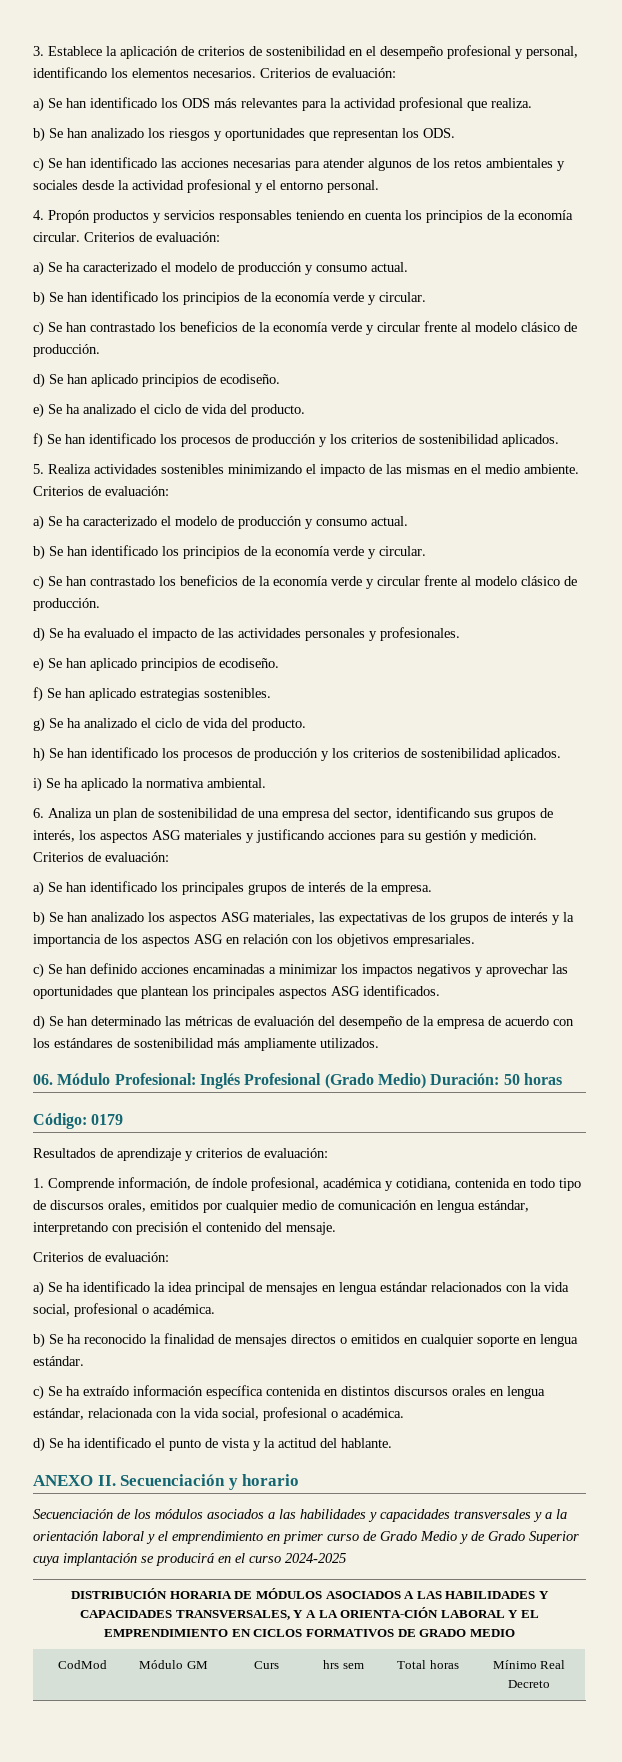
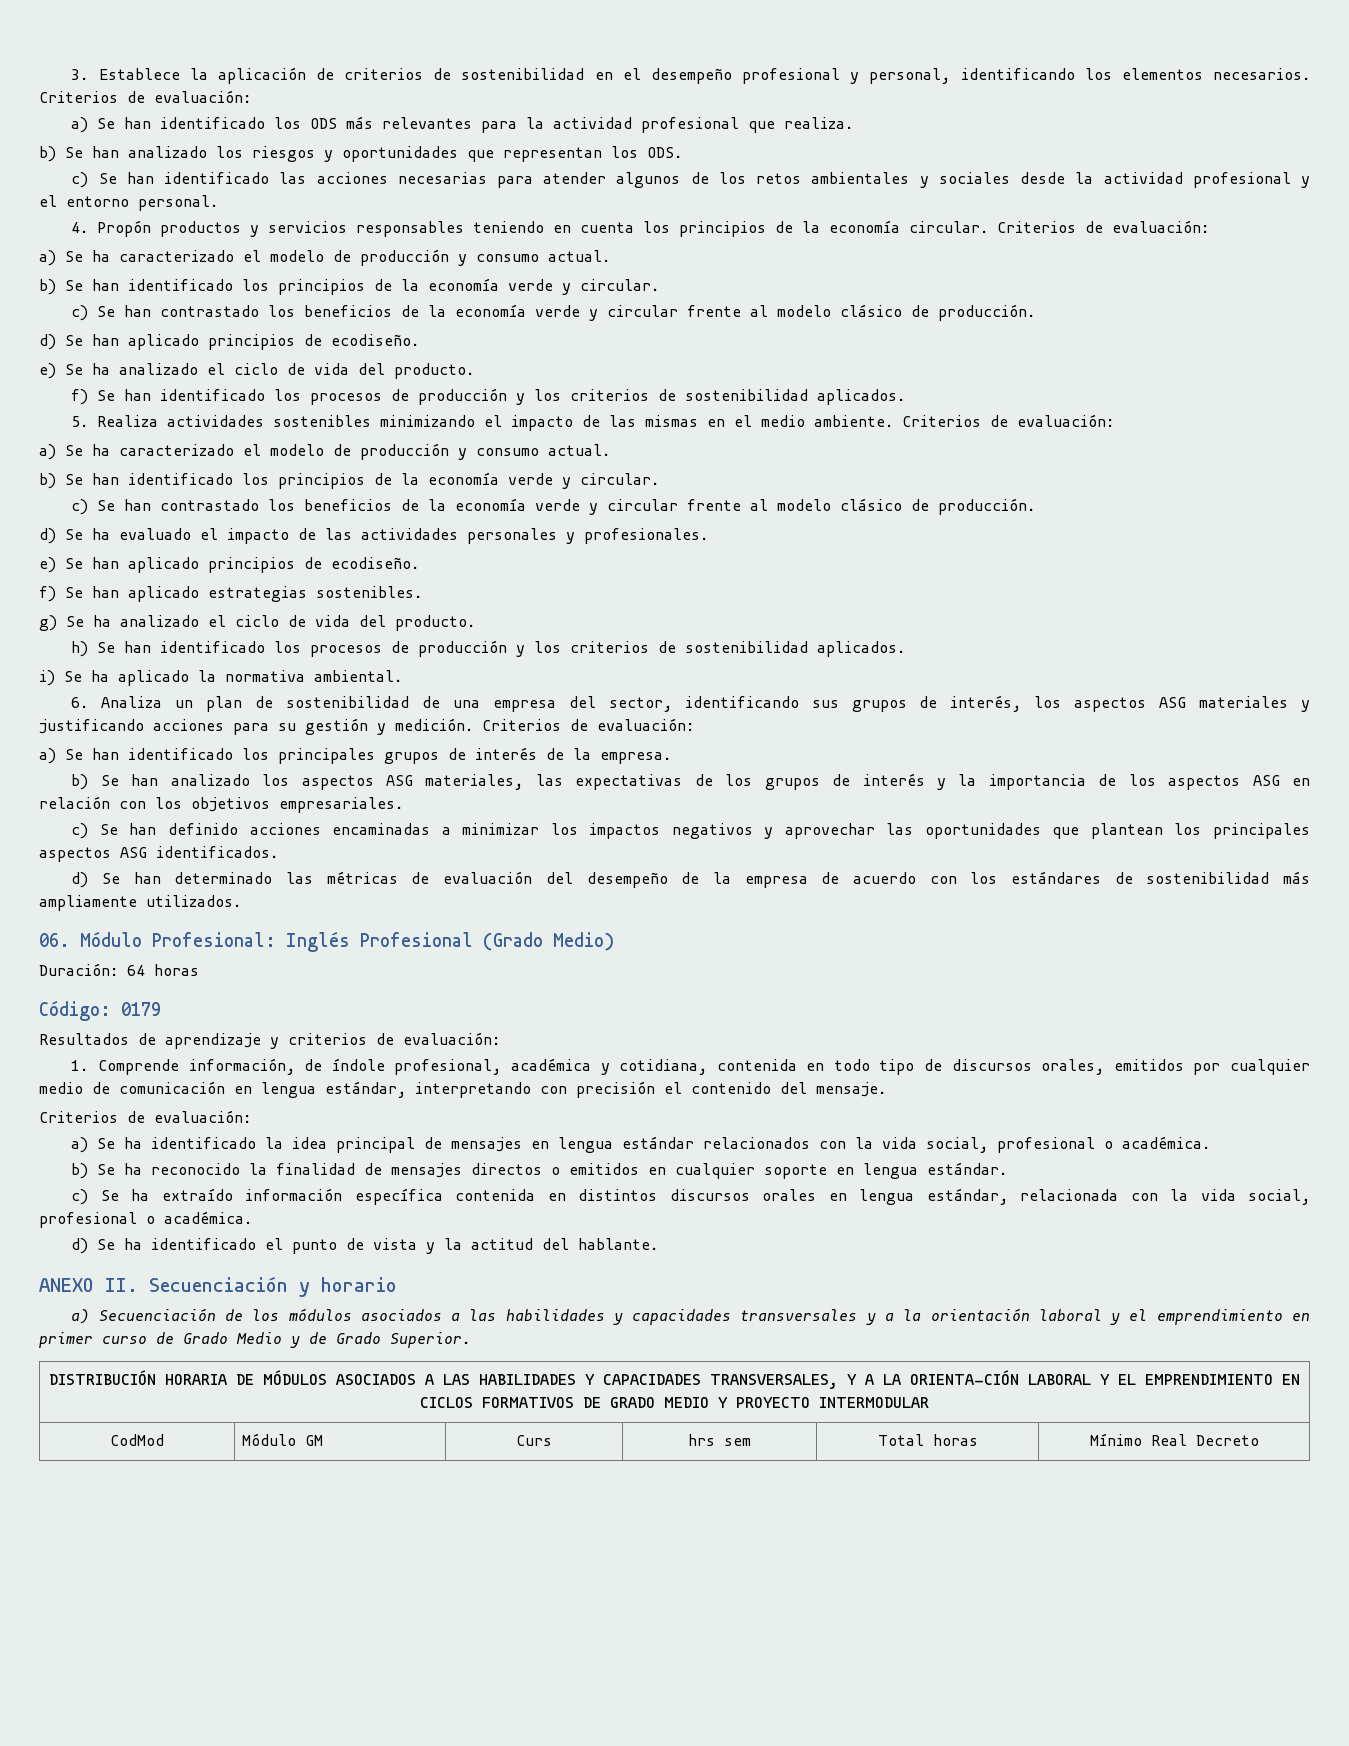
[430,1073,520,1085] Duración: 50 -> [39,963,145,976] // Duración: 64
(300, 1480) none -> [71,1309,90,1324] a)
[529,1531,579,1544] [33,1553,346,1566] Superior cuya implantación se producirá en el curso 2024-2025 -> [390,1332,471,1348] Superior.
(515, 1633) none -> [718,1397,929,1408] Y PROYECTO INTERMODULAR

